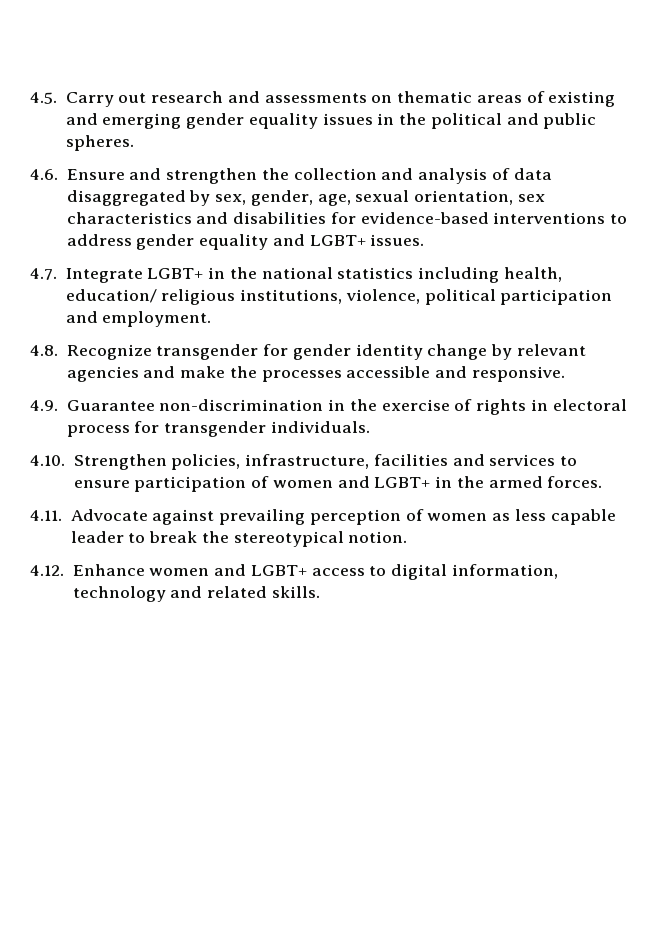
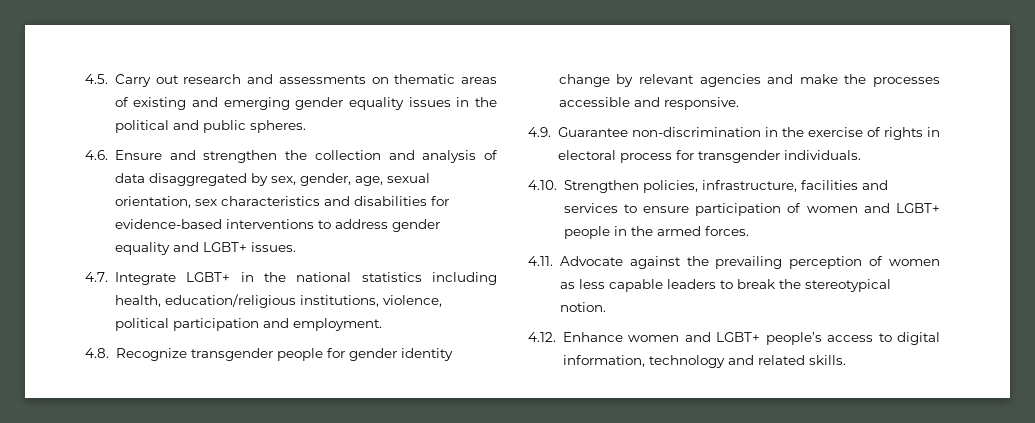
[65,289,236,305] education/ religious -> [164,294,296,308] education/religious
(259, 352) none -> [276,348,323,361] people
(431, 482) none -> [563,226,610,239] people
(215, 517) none -> [686,256,709,266] the
[70,531,124,543] leader -> [666,279,716,289] leaders
(307, 570) none -> [765,332,822,345] people’s

